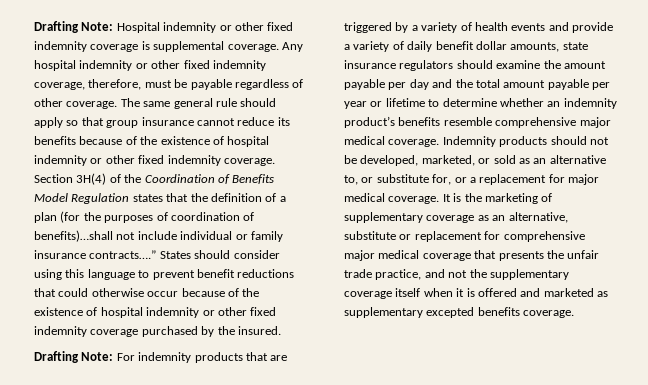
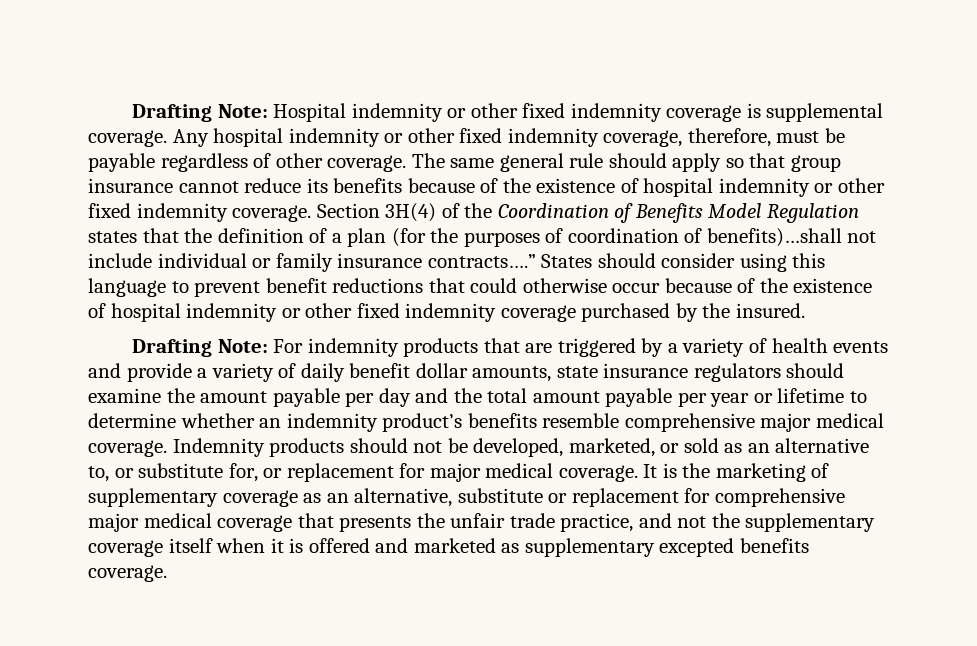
[469,177,476,183] a -> (283, 473) none

